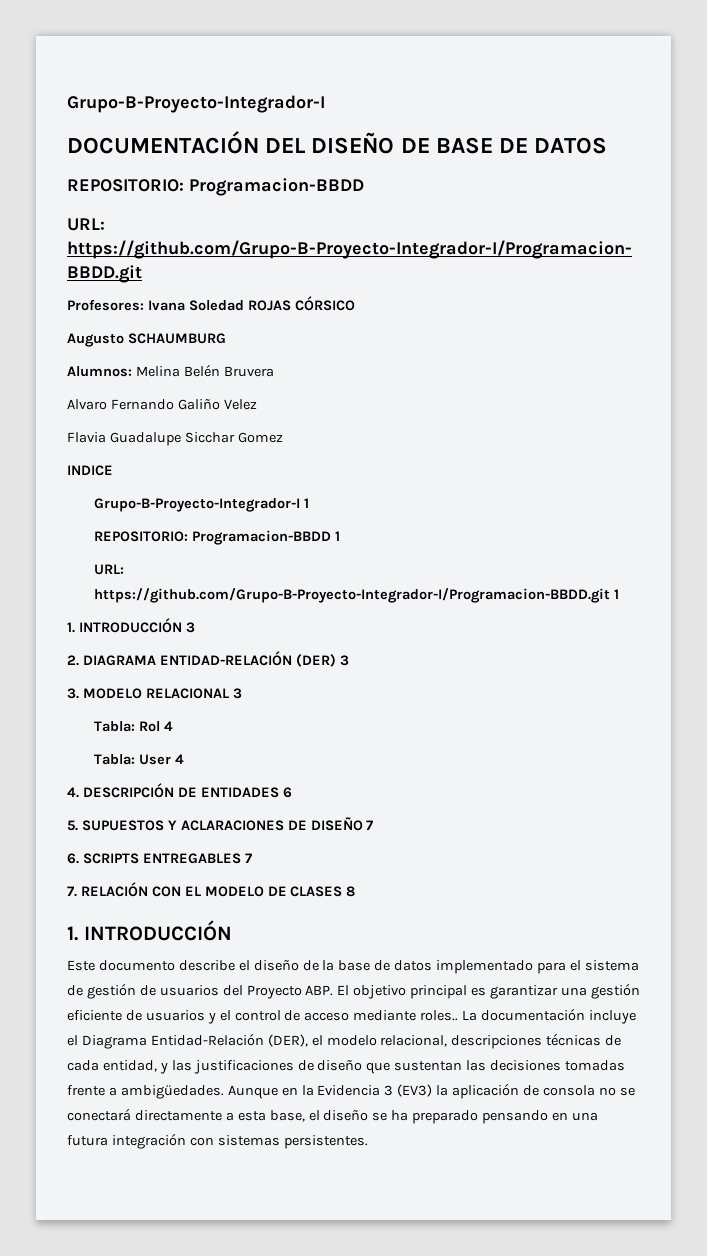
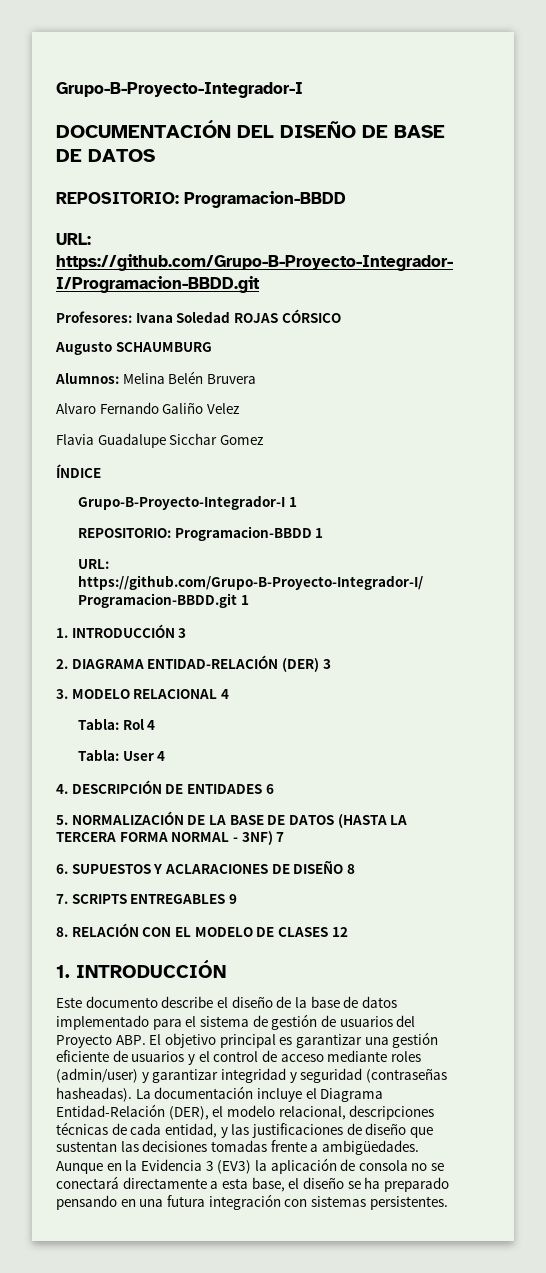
[67,465,113,476] INDICE -> [56,464,101,478] ÍNDICE
[232,688,242,699] 3 -> [220,689,229,699] 4
(78, 825) none -> [71,811,408,828] [56,831,285,845] [56,864,68,874] NORMALIZACIÓN DE LA BASE DE DATOS (HASTA LA TERCERA FORMA NORMAL - 3NF) 7 // 6.
[366,820,374,830] [67,853,252,864] [67,886,77,897] 7 // 6. SCRIPTS ENTREGABLES 7 // 7. -> [346,864,355,874] [56,894,237,904] [56,927,68,937] 8 // 7. SCRIPTS ENTREGABLES 9 // 8.
[346,886,356,897] 8 -> [331,927,348,937] 12
[420,1010,459,1021] roles.. -> [390,1051,421,1062] [56,1068,447,1083] [56,1087,132,1102] roles (admin/user) y garantizar integridad y seguridad (contraseñas hasheadas).

